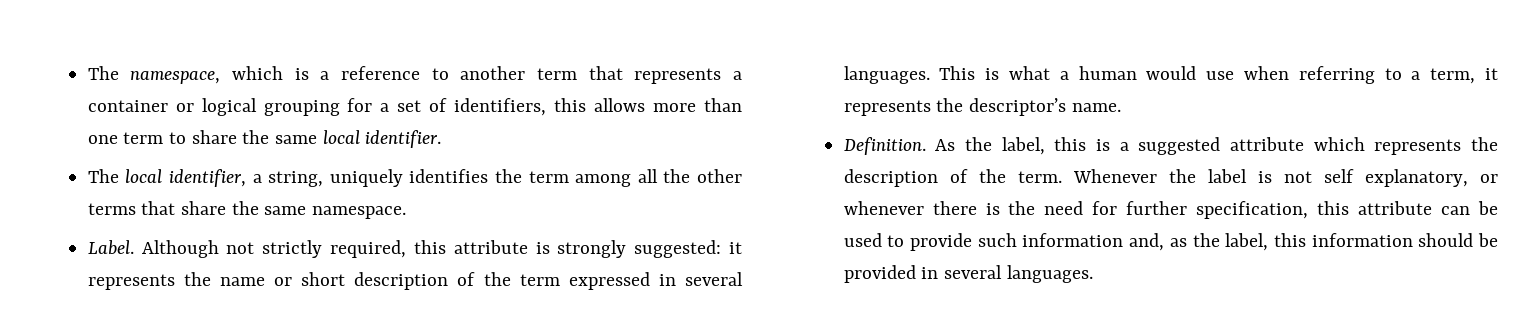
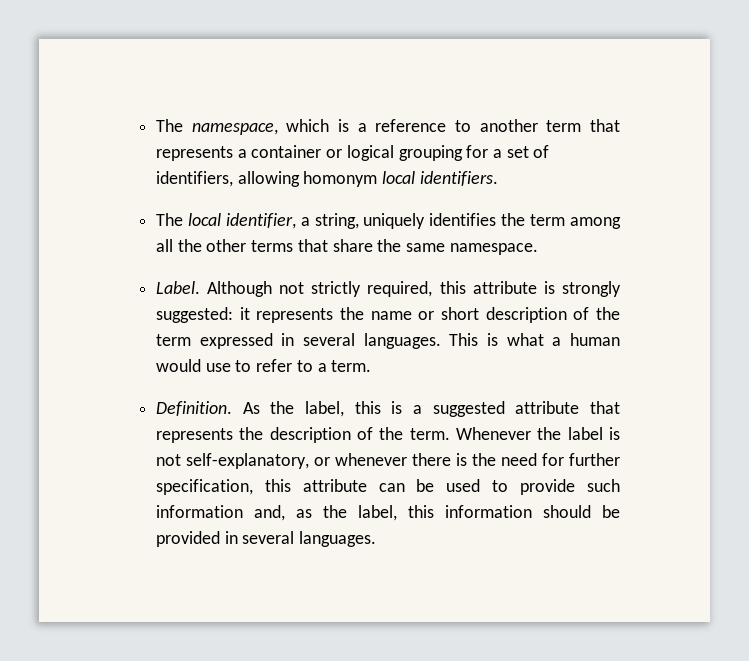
[554,98,743,112] [87,130,442,148] this allows more than one term to share the same local identifier. -> [237,171,498,187] allowing homonym local identifiers.
[1244,66,1498,84] [843,98,1121,116] when referring to a term, it represents the descriptor’s name. -> [235,359,372,372] to refer to a term.
[1313,137,1365,151] which -> [590,401,621,414] that
[1323,169,1468,187] self explanatory, -> [185,453,309,469] self-explanatory,

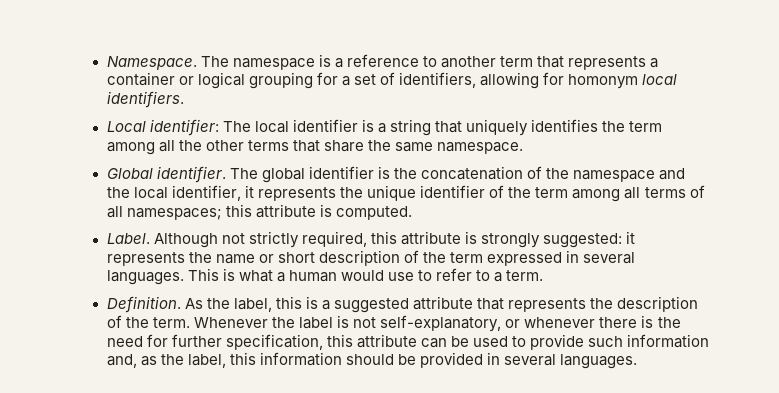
[155,119,330,135] The namespace, which -> [106,56,315,70] Namespace. The namespace
(300, 179) none -> [543,72,565,85] for
[155,213,359,229] The local identifier, a string, -> [106,119,463,136] Local identifier: The local identifier is a string that
(538, 249) none -> [106,166,686,183] [106,185,705,202] [106,204,413,220] // Global identifier. The global identifier is the concatenation of the namespace and the local identifier, it represents the unique identifier of the term among all terms of all namespaces; this attribute is computed.

